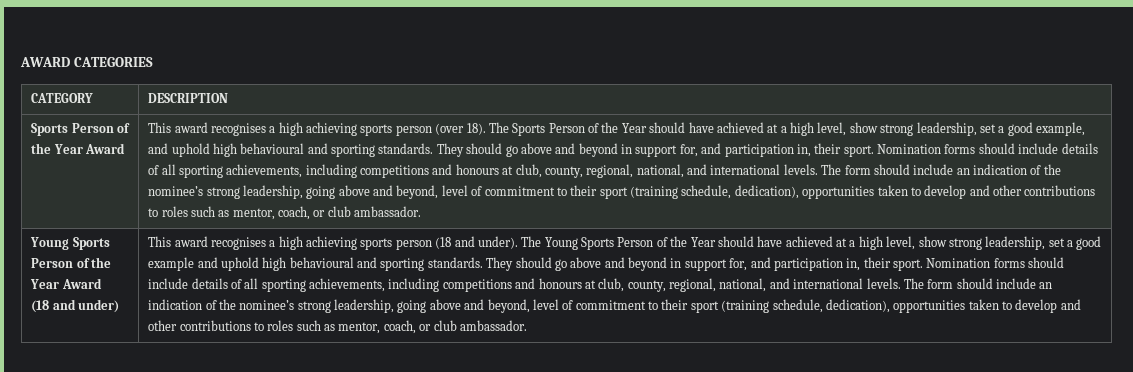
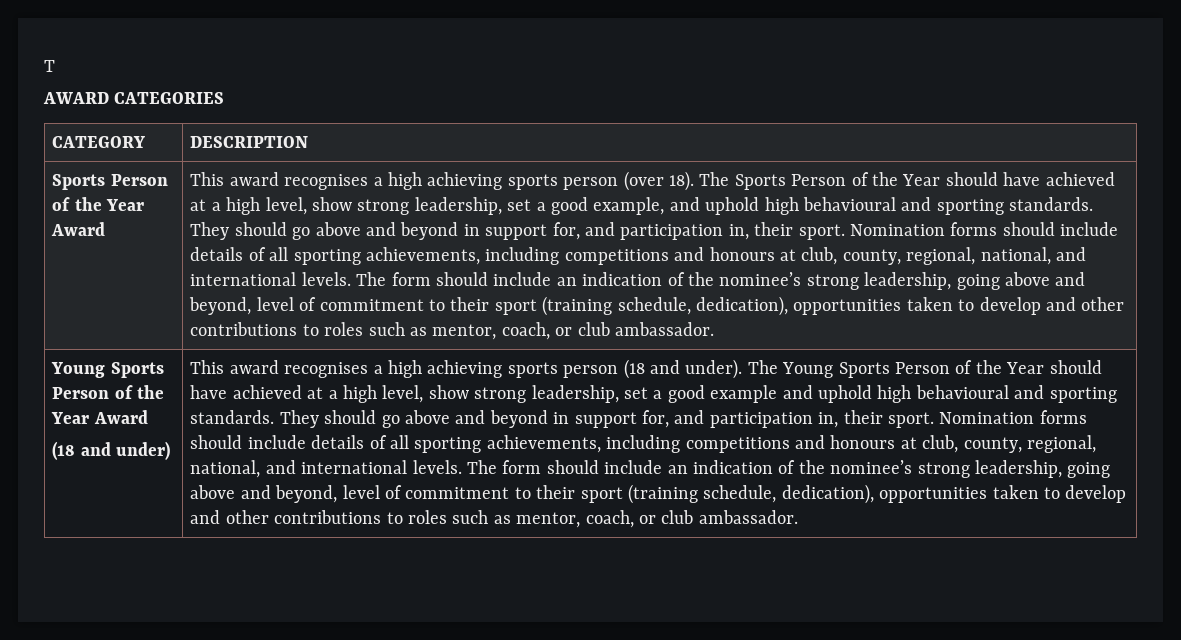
(20, 62) none -> [44,60,55,72] T //

